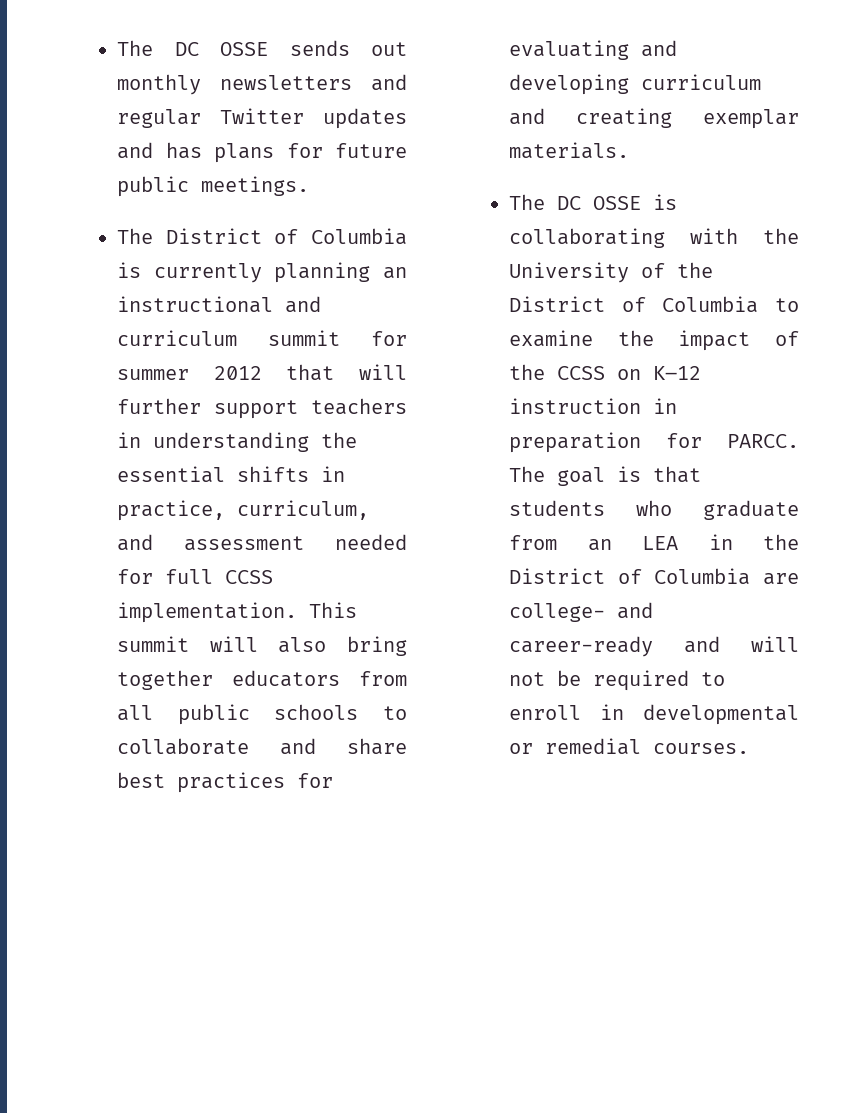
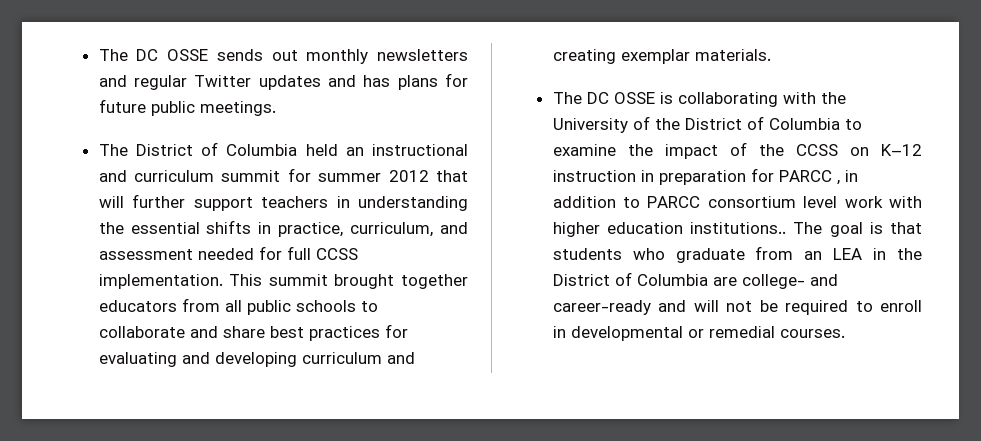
[117,262,371,283] is currently planning -> [305,144,338,156] held
[209,636,407,656] will also bring -> [334,274,395,289] brought
[727,434,799,448] PARCC. -> [778,170,858,185] [552,196,922,208] [552,222,787,237] PARCC , in addition to PARCC consortium level work with higher education institutions..

